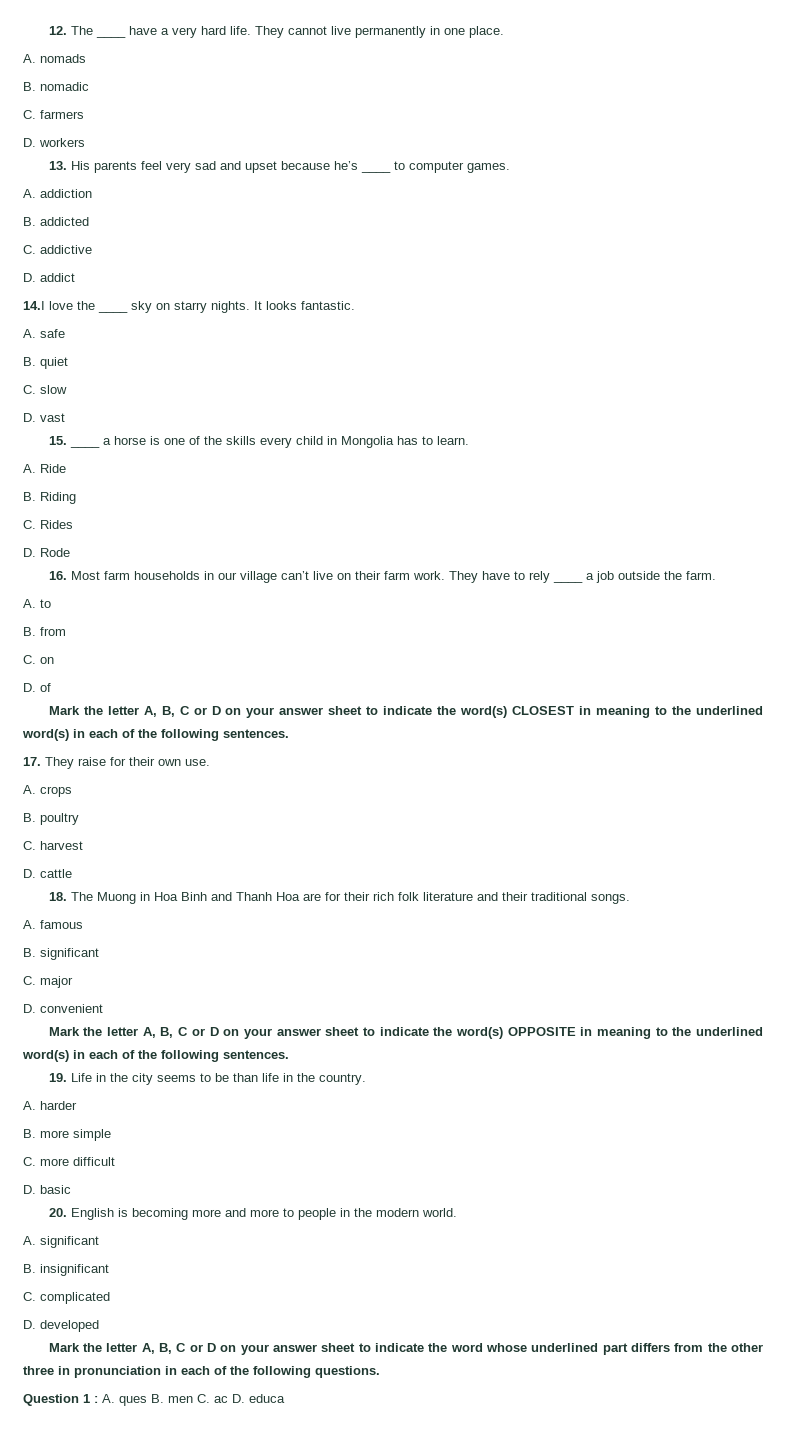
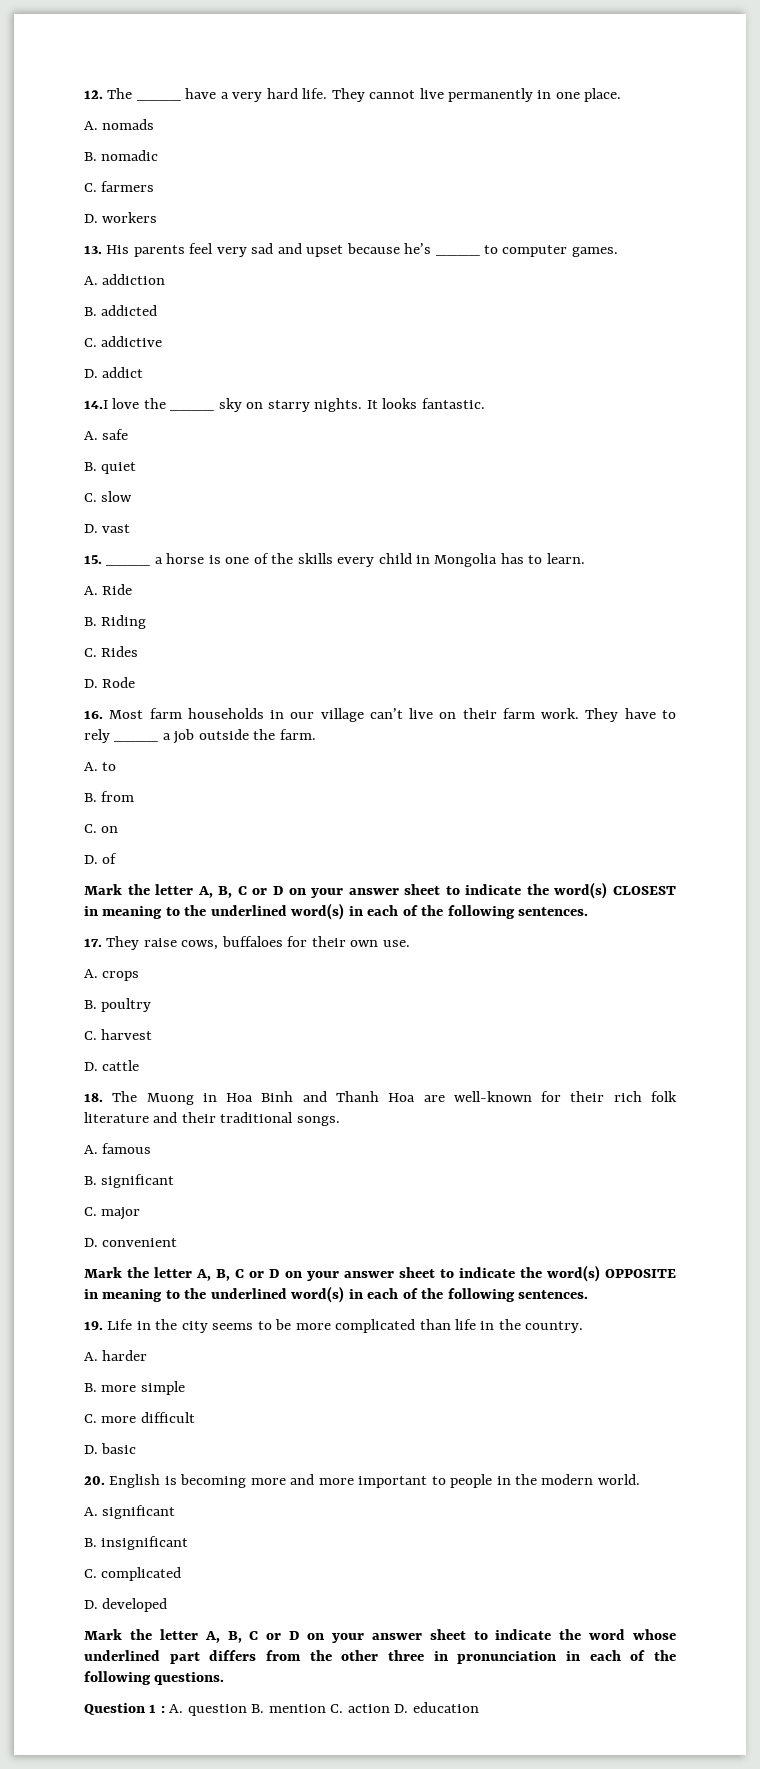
(106, 761) none -> [181,936,283,950] cows, buffaloes
(321, 897) none -> [453,1091,532,1102] well-known
(229, 1077) none -> [295,1319,416,1333] more complicated
(279, 1213) none -> [358,1476,428,1488] important
[119,1394,285,1406] ques B. men C. ac D. educa -> [187,1702,479,1716] question B. mention C. action D. education

